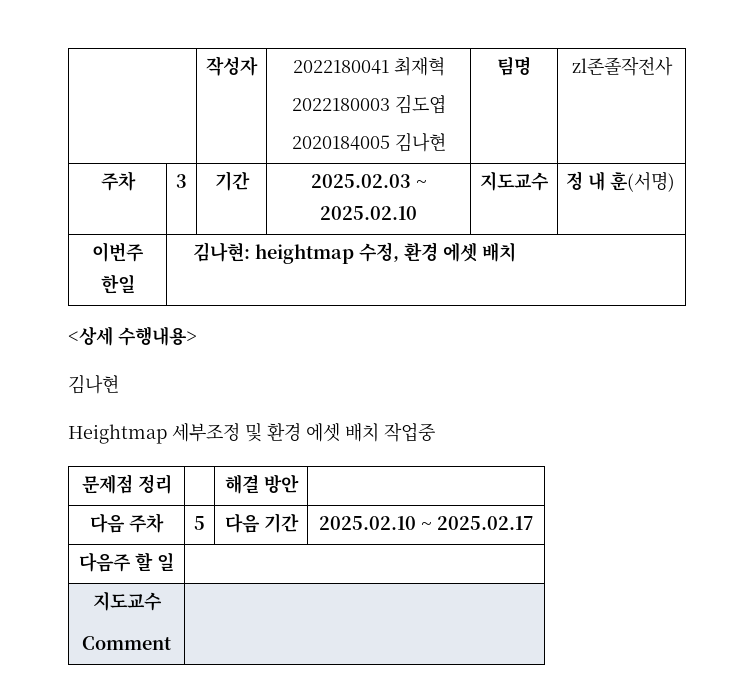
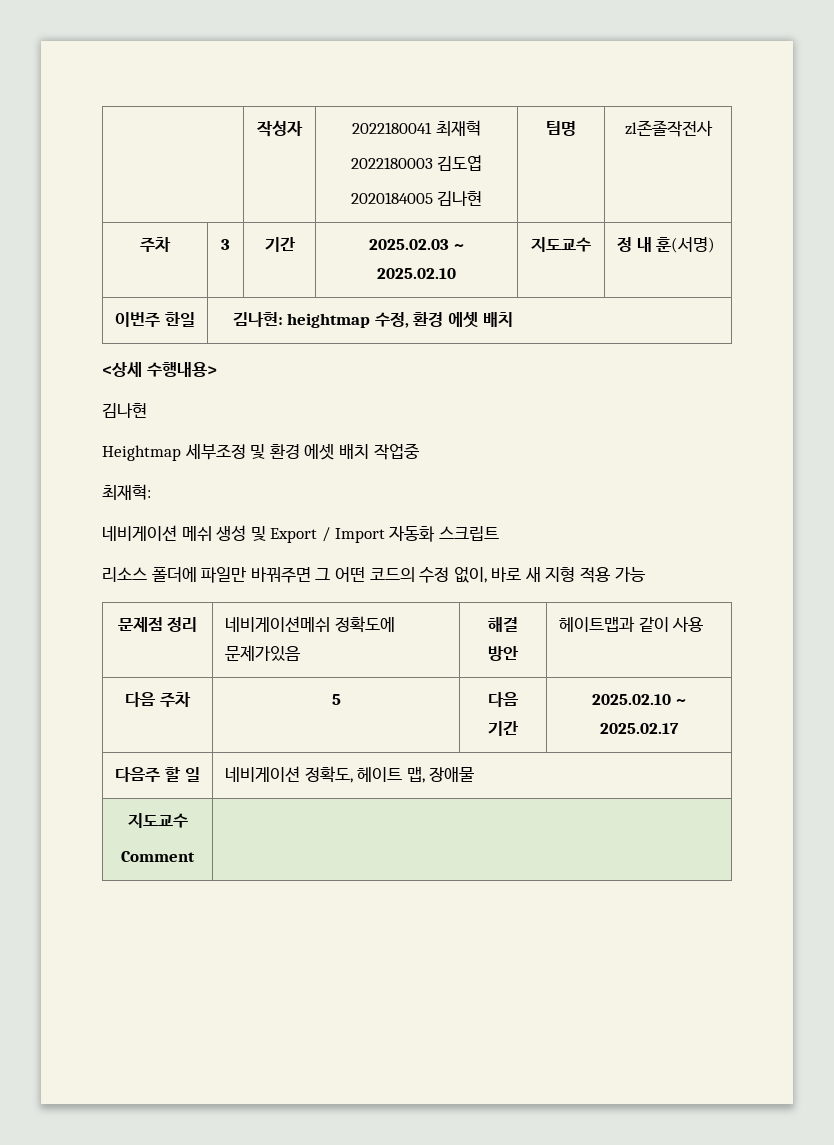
(435, 432) none -> [102,484,151,500] [102,525,499,543] [102,567,645,583] // 최재혁: // 네비게이션 메쉬 생성 및 Export / Import 자동화 스크립트 // 리소스 폴더에 파일만 바꿔주면 그 어떤 코드의 수정 없이, 바로 새 지형 적용 가능
(172, 484) none -> [224,616,395,633] [224,645,300,661] 네비게이션메쉬 정확도에 문제가있음
(299, 483) none -> [558,616,704,632] 헤이트맵과 같이 사용
(174, 561) none -> [224,766,475,783] 네비게이션 정확도, 헤이트 맵, 장애물

